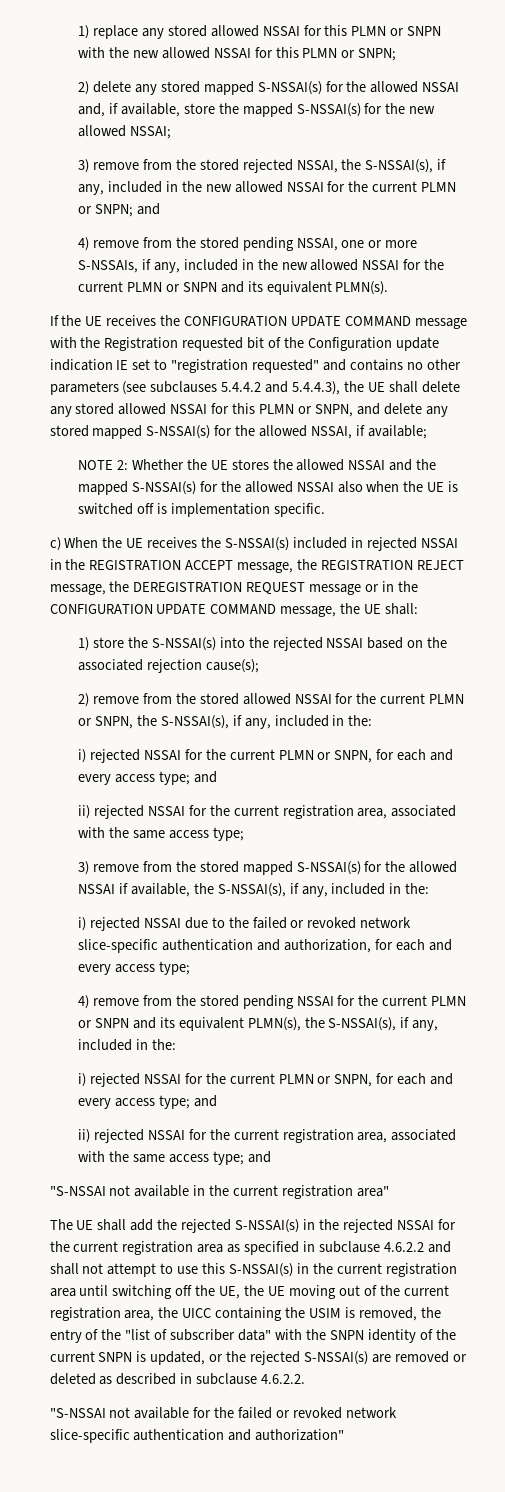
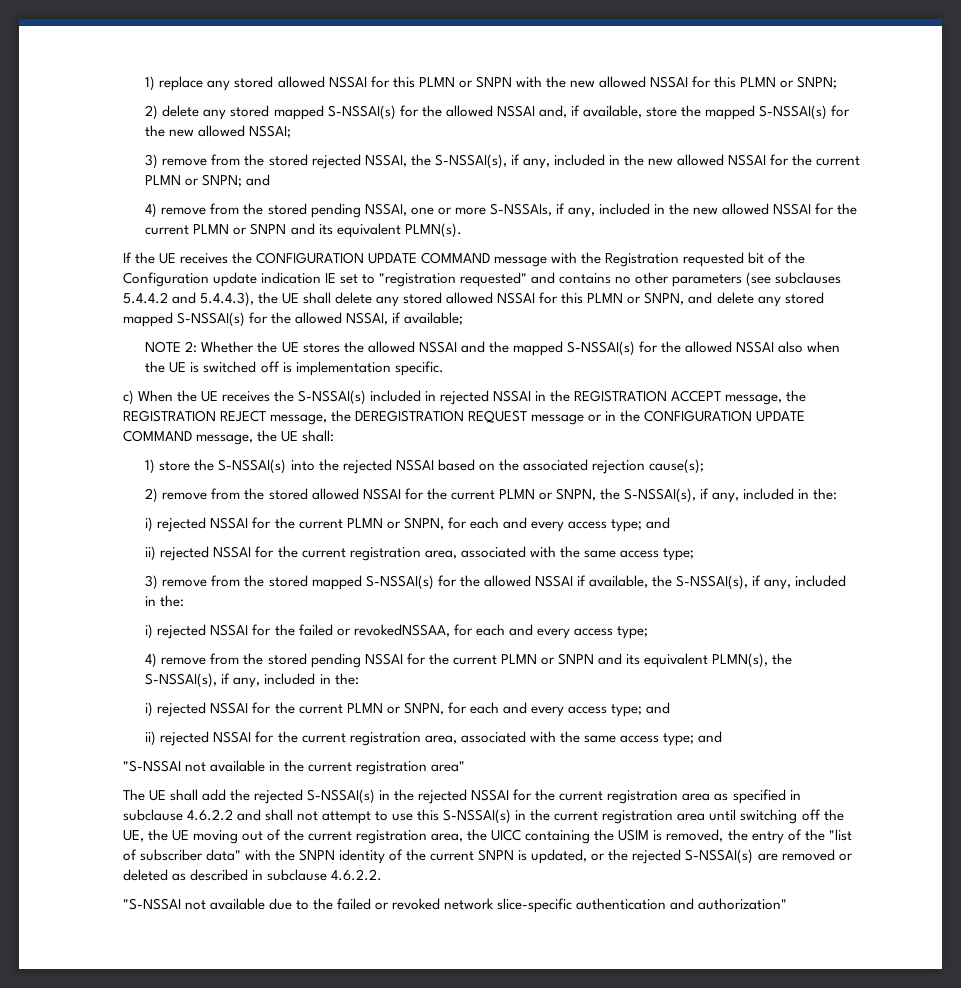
[184,917,412,929] [78,939,371,953] due to the failed or revoked network slice-specific authentication and authorization, -> [252,624,450,637] for the failed or revokedNSSAA,
[193,1407,212,1418] for -> [268,898,309,910] due to

